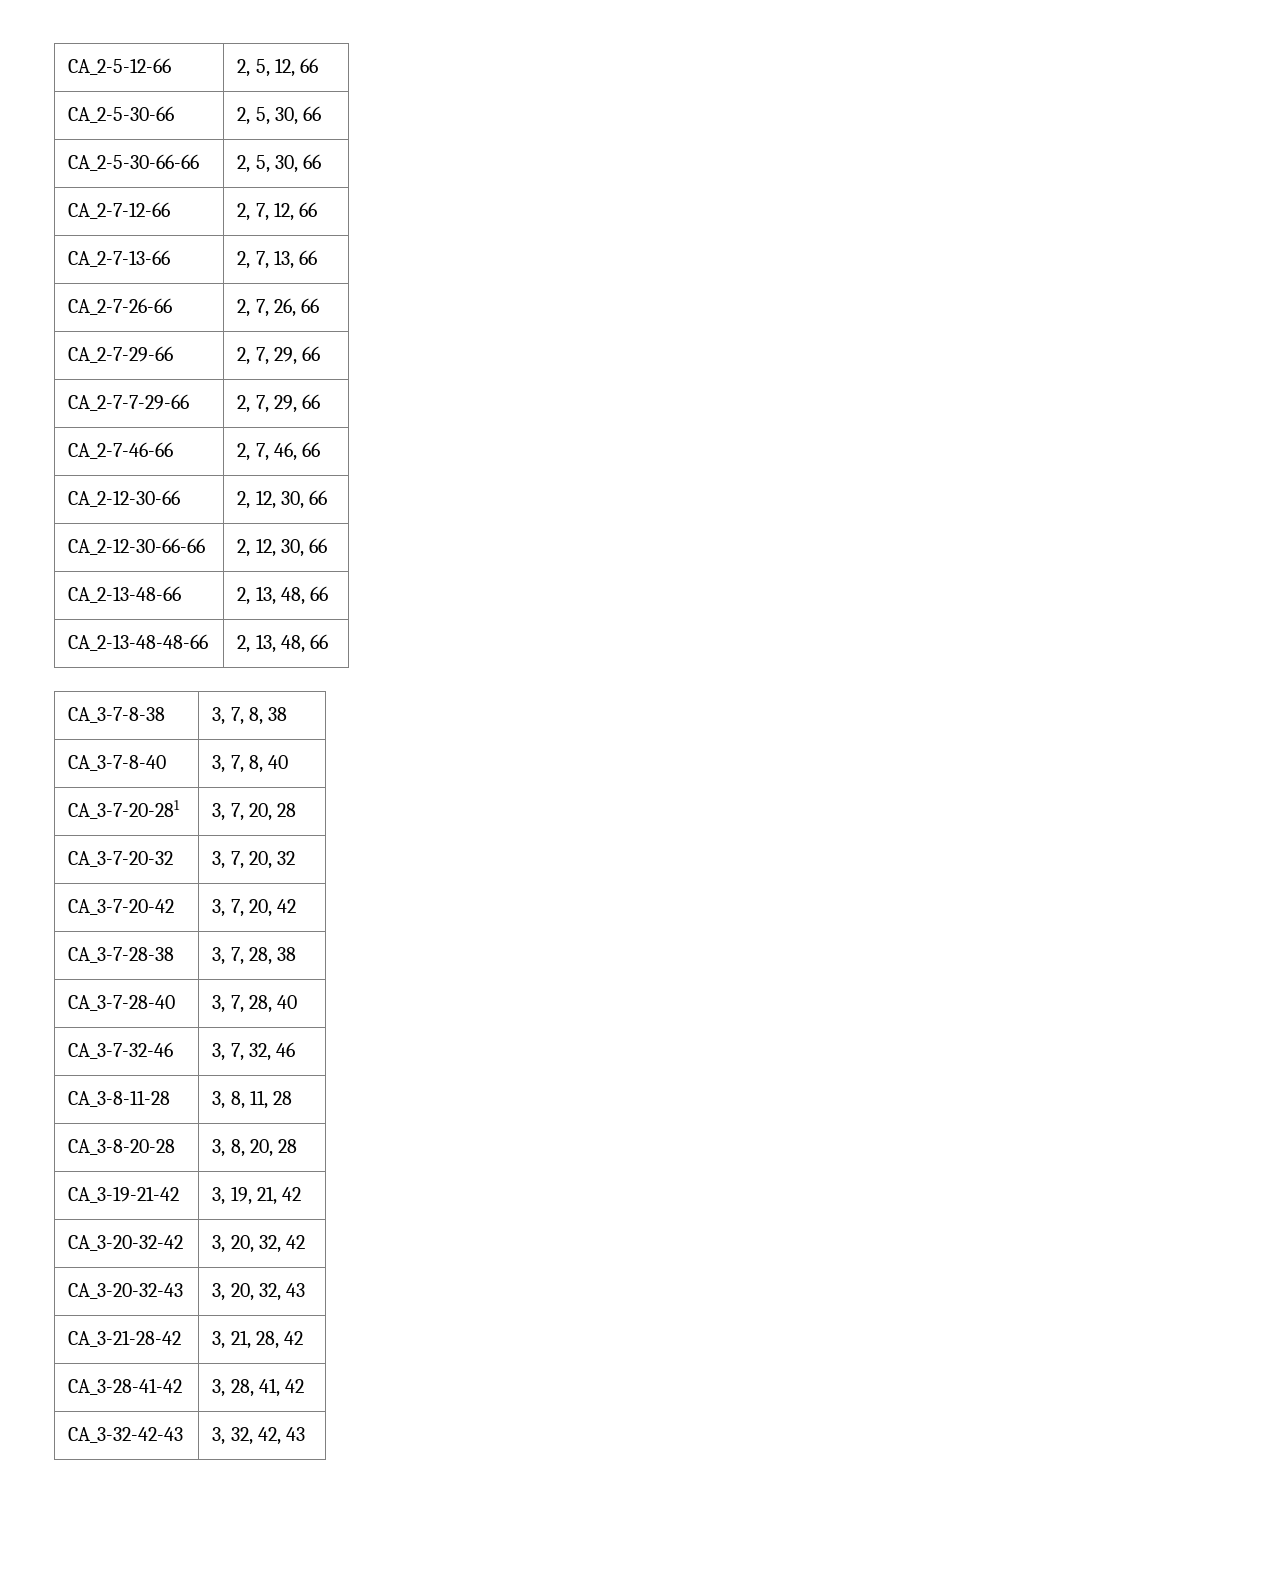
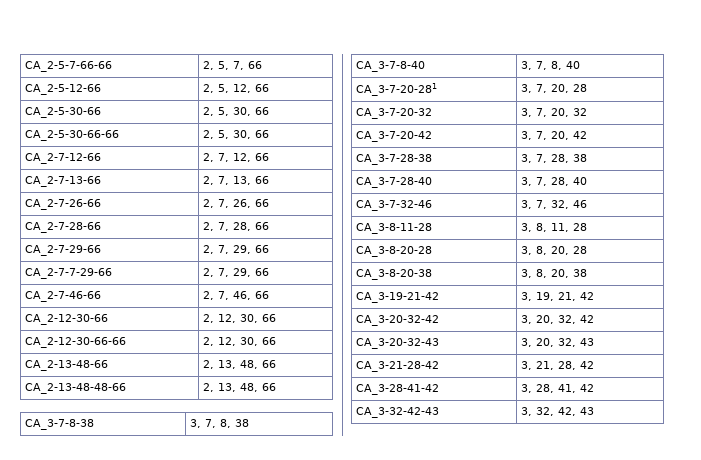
(68, 66) none -> [25,61,113,72] [203,61,263,70] CA_2-5-7-66-66 | 2, 5, 7, 66 //
(320, 305) none -> [25,222,102,233] [203,222,270,231] // CA_2-7-28-66 | 2, 7, 28, 66
(298, 1146) none -> [356,269,433,280] [521,269,588,278] // CA_3-8-20-38 | 3, 8, 20, 38

